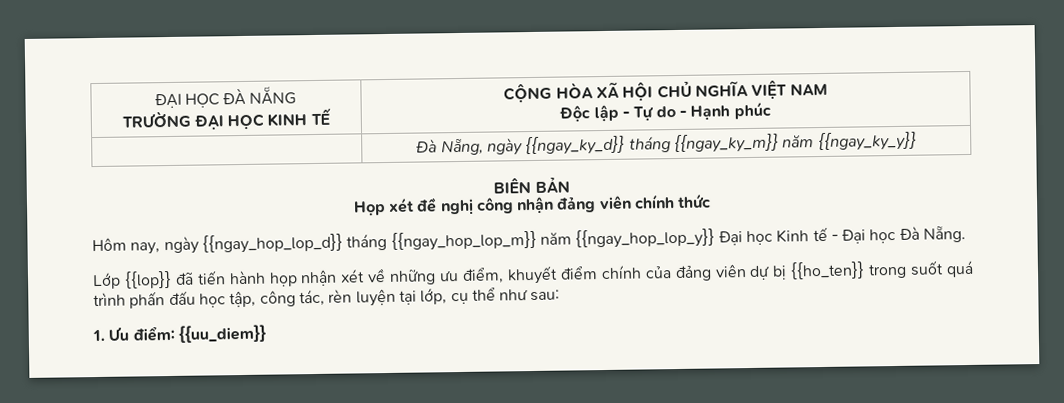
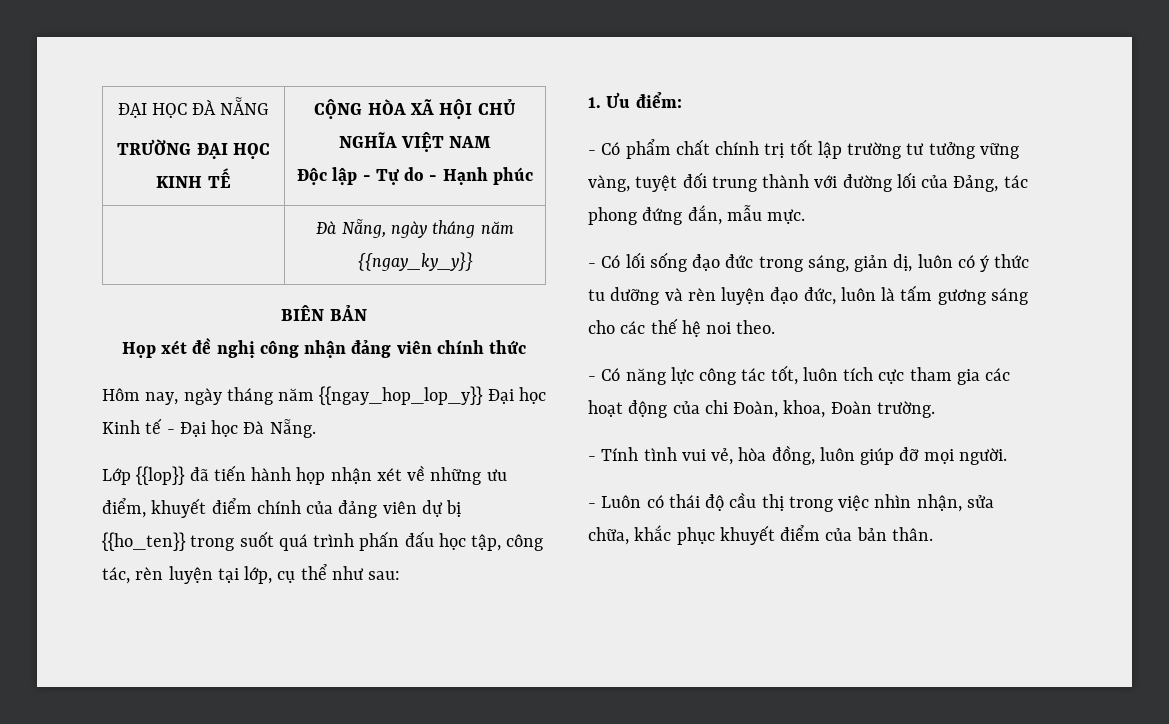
[525,133,779,156] {{ngay_ky_d}} tháng {{ngay_ky_m}} -> [432,220,476,238] tháng
[201,230,537,254] {{ngay_hop_lop_d}} tháng {{ngay_hop_lop_m}} -> [226,387,273,405] tháng
[177,324,266,343] {{uu_diem}} -> [588,139,1019,159] [588,172,1028,192] [588,205,806,225] [588,252,1030,272] [588,285,1028,305] [588,318,776,337] [588,365,1011,385] [588,400,935,418] [588,445,1007,465] [588,492,994,512] [588,525,933,545] // - Có phẩm chất chính trị tốt lập trường tư tưởng vững vàng, tuyệt đối trung thành với đường lối của Đảng, tác phong đứng đắn, mẫu mực. // - Có lối sống đạo đức trong sáng, giản dị, luôn có ý thức tu dưỡng và rèn luyện đạo đức, luôn là tấm gương sáng cho các thế hệ noi theo. // - Có năng lực công tác tốt, luôn tích cực tham gia các hoạt động của chi Đoàn, khoa, Đoàn trường. // - Tính tình vui vẻ, hòa đồng, luôn giúp đỡ mọi người. // - Luôn có thái độ cầu thị trong việc nhìn nhận, sửa chữa, khắc phục khuyết điểm của bản thân.

